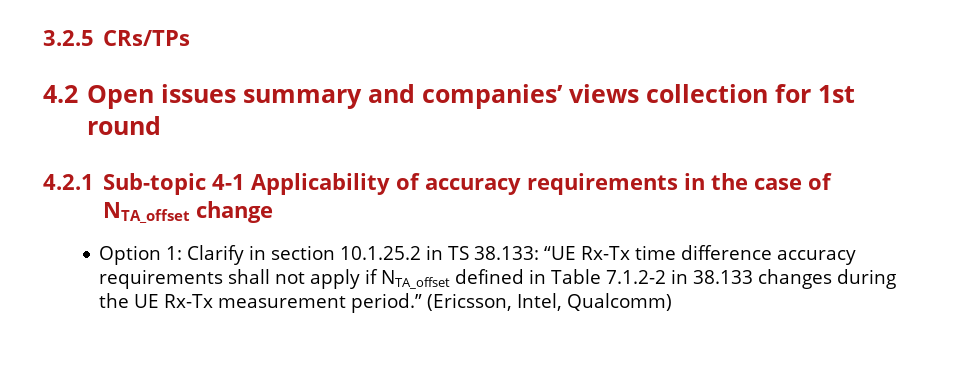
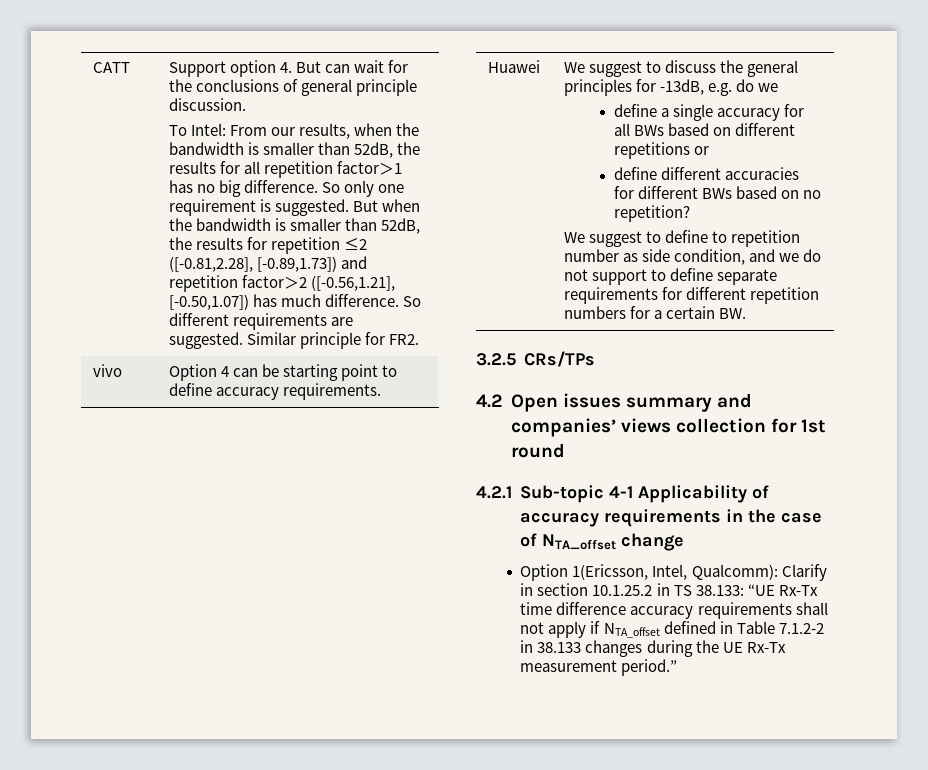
(43, 38) none -> [92,62,130,73] [168,60,408,77] [168,79,417,96] [168,98,246,111] [168,123,419,139] [168,142,420,158] [168,161,402,178] [168,180,404,197] [168,199,420,216] [168,218,420,234] [168,237,367,254] [168,256,367,272] [168,275,395,292] [168,294,421,310] [168,313,353,330] [168,332,419,349] [92,364,122,377] [168,364,397,381] [168,383,381,400] [487,60,540,73] [563,60,798,77] [563,79,778,96] [613,104,804,121] [613,123,795,136] [613,142,709,159] [613,167,799,180] [613,186,821,199] [613,205,690,222] [563,230,800,247] [563,249,821,265] [563,268,777,285] [563,287,819,304] [563,306,746,319] CATT | Support option 4. But can wait for the conclusions of general principle discussion. // To Intel: From our results, when the bandwidth is smaller than 52dB, the results for all repetition factor＞1 has no big difference. So only one requirement is suggested. But when the bandwidth is smaller than 52dB, the results for repetition ≤2 ([-0.81,2.28], [-0.89,1.73]) and repetition factor＞2 ([-0.56,1.21], [-0.50,1.07]) has much difference. So different requirements are suggested. Similar principle for FR2. // vivo | Option 4 can be starting point to define accuracy requirements. // Huawei | We suggest to discuss the general principles for -13dB, e.g. do we // define a single accuracy for all BWs based on different repetitions or // define different accuracies for different BWs based on no repetition? // We suggest to define to repetition number as side condition, and we do not support to define separate requirements for different repetition numbers for a certain BW. //
[166,246,183,260] 1: -> [572,564,778,580] 1(Ericsson, Intel, Qualcomm):
[427,293,673,311] (Ericsson, Intel, Qualcomm) -> (678, 667) none

